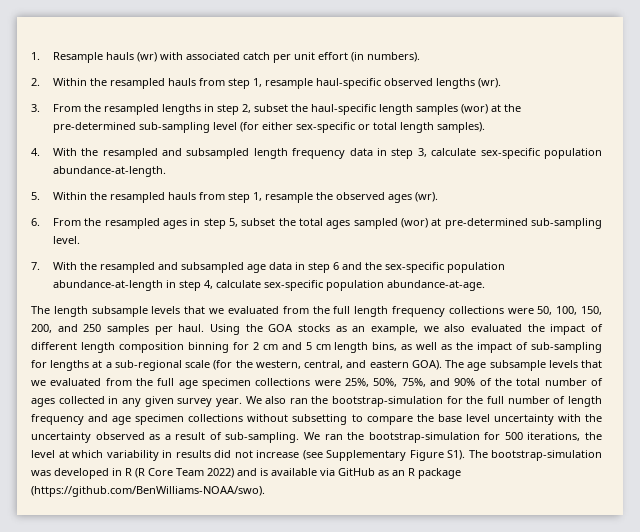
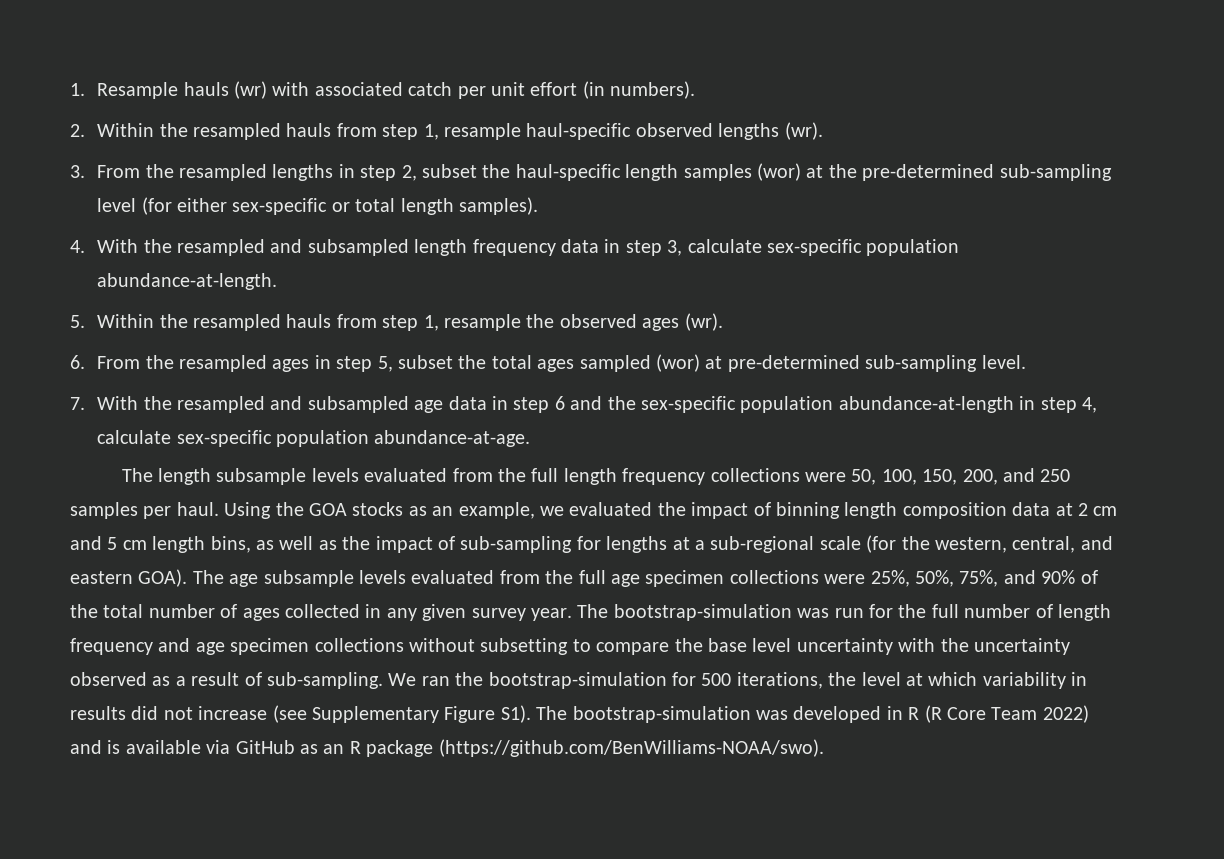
[184,306,225,314] that we -> (359, 475) none
[444,324,466,332] also -> (564, 511) none
[31,342,77,350] different -> [775,502,840,519] binning
[187,342,249,353] binning for -> [1012,502,1073,516] data at
[581,360,603,368] [31,380,46,386] that we -> (406, 577) none
[245,396,444,407] We also ran the bootstrap-simulation -> [577,604,864,621] The bootstrap-simulation was run

